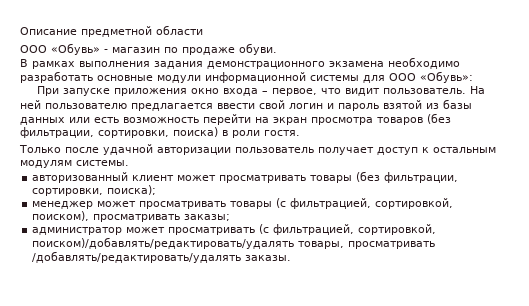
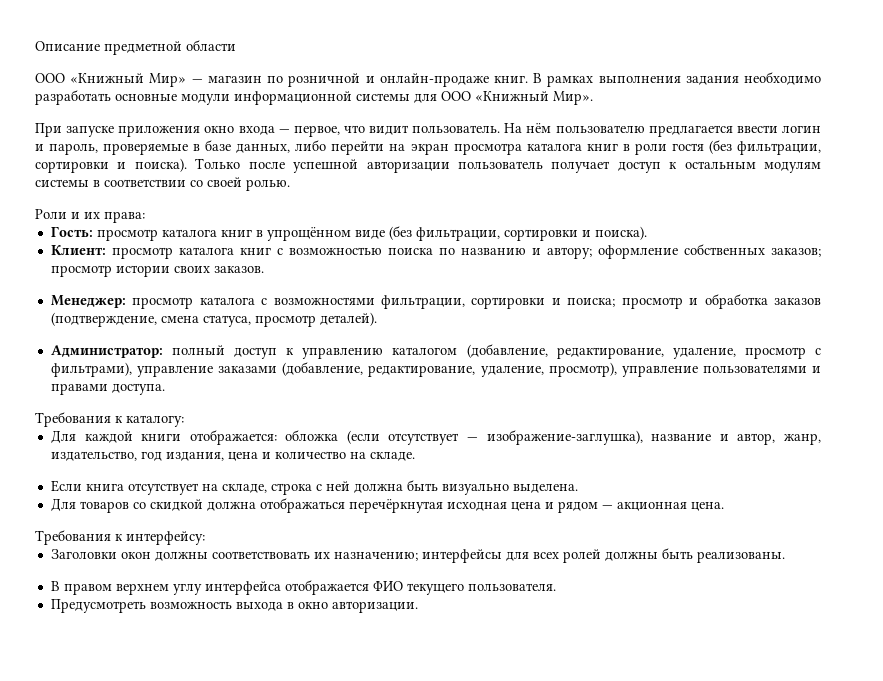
[51,43,277,55] «Обувь» - магазин по продаже обуви. // -> [70,73,528,87] «Книжный Мир» — магазин по розничной и онлайн-продаже книг.
[207,61,384,69] демонстрационного экзамена -> (739, 80) none
[420,71,473,83] «Обувь»: -> [475,91,593,105] «Книжный Мир».
[262,91,269,94] – -> [278,129,290,133] —
[20,100,41,109] ней -> [526,123,552,133] нём
[259,100,285,109] свой -> (778, 129) none
[338,99,472,111] [20,113,451,125] [20,127,300,138] пароль взятой из базы данных или есть возможность перейти на экран просмотра товаров (без фильтрации, сортировки, поиска) в роли гостя. // -> [49,140,821,155] [35,158,187,173] пароль, проверяемые в базе данных, либо перейти на экран просмотра каталога книг в роли гостя (без фильтрации, сортировки и поиска).
[103,144,153,155] удачной -> [293,159,359,173] успешной
[76,160,129,166] [32,171,459,183] [32,185,157,196] [32,198,454,209] [32,211,231,222] [32,224,437,235] [32,237,436,249] [32,251,292,263] системы. // авторизованный клиент может просматривать товары (без фильтрации, сортировки, поиска); // менеджер может просматривать товары (с фильтрацией, сортировкой, поиском), просматривать заказы; // администратор может просматривать (с фильтрацией, сортировкой, поиском)/добавлять/редактировать/удалять товары, просматривать /добавлять/редактировать/удалять заказы. -> [35,177,290,191] [35,209,145,223] [50,226,647,241] [50,244,821,259] [50,265,264,277] [50,294,822,309] [50,312,377,327] [50,344,822,359] [50,362,821,377] [50,383,165,395] [35,412,184,427] [50,430,821,445] [50,451,415,461] [50,480,578,495] [50,498,724,513] [35,530,205,545] [50,548,785,563] [50,580,556,595] [50,599,418,613] системы в соответствии со своей ролью. // Роли и их права: // Гость: просмотр каталога книг в упрощённом виде (без фильтрации, сортировки и поиска). // Клиент: просмотр каталога книг с возможностью поиска по названию и автору; оформление собственных заказов; просмотр истории своих заказов. // Менеджер: просмотр каталога с возможностями фильтрации, сортировки и поиска; просмотр и обработка заказов (подтверждение, смена статуса, просмотр деталей). // Администратор: полный доступ к управлению каталогом (добавление, редактирование, удаление, просмотр с фильтрами), управление заказами (добавление, редактирование, удаление, просмотр), управление пользователями и правами доступа. // Требования к каталогу: // Для каждой книги отображается: обложка (если отсутствует — изображение-заглушка), название и автор, жанр, издательство, год издания, цена и количество на складе. // Если книга отсутствует на складе, строка с ней должна быть визуально выделена. // Для товаров со скидкой должна отображаться перечёркнутая исходная цена и рядом — акционная цена. // Требования к интерфейсу: // Заголовки окон должны соответствовать их назначению; интерфейсы для всех ролей должны быть реализованы. // В правом верхнем углу интерфейса отображается ФИО текущего пользователя. // Предусмотреть возможность выхода в окно авторизации.

